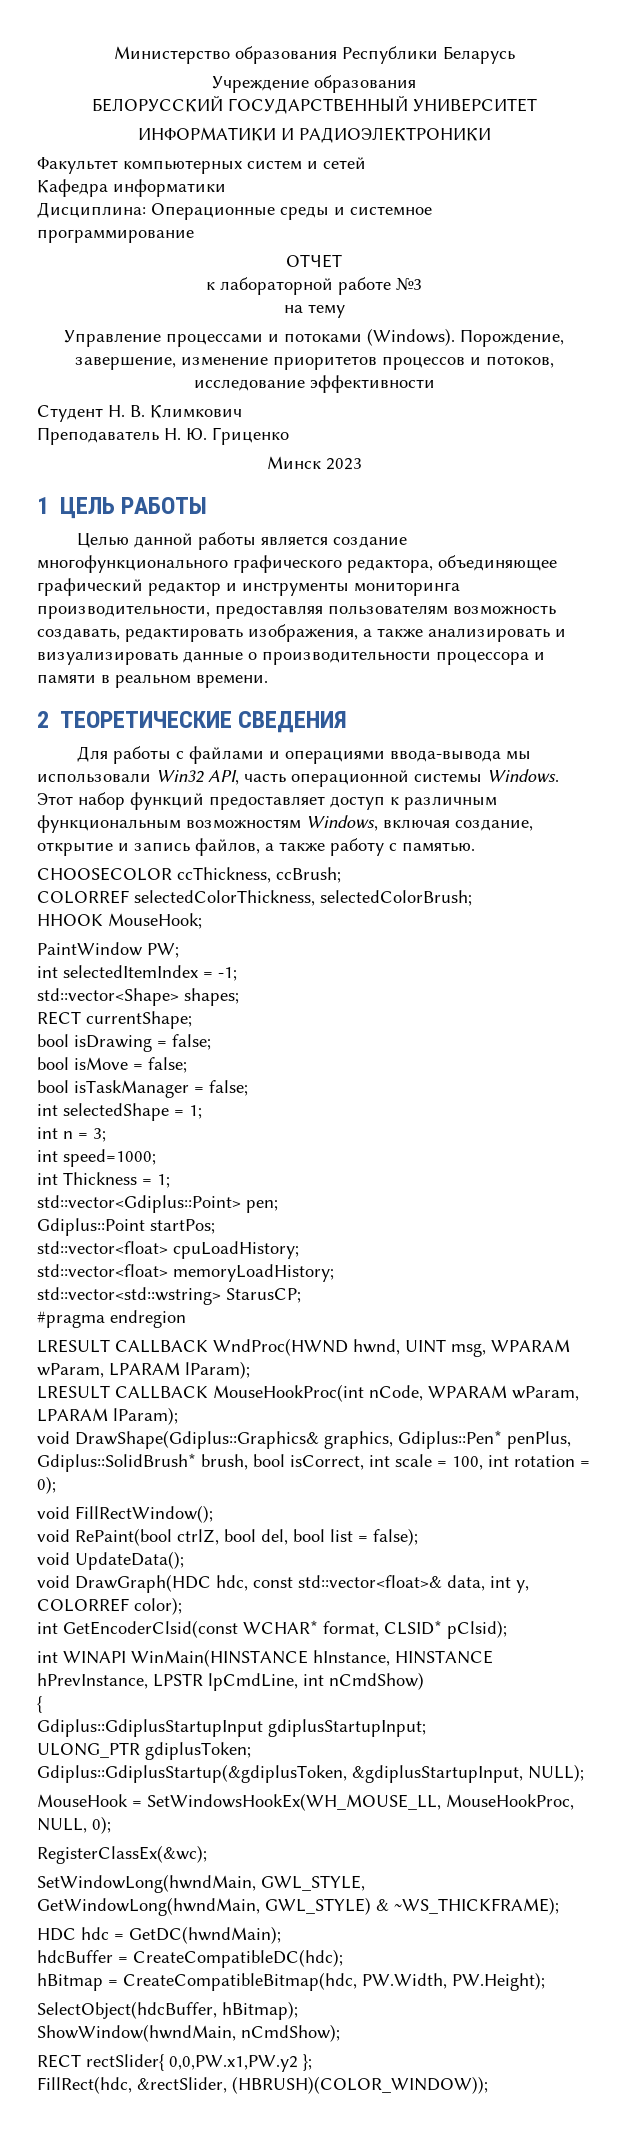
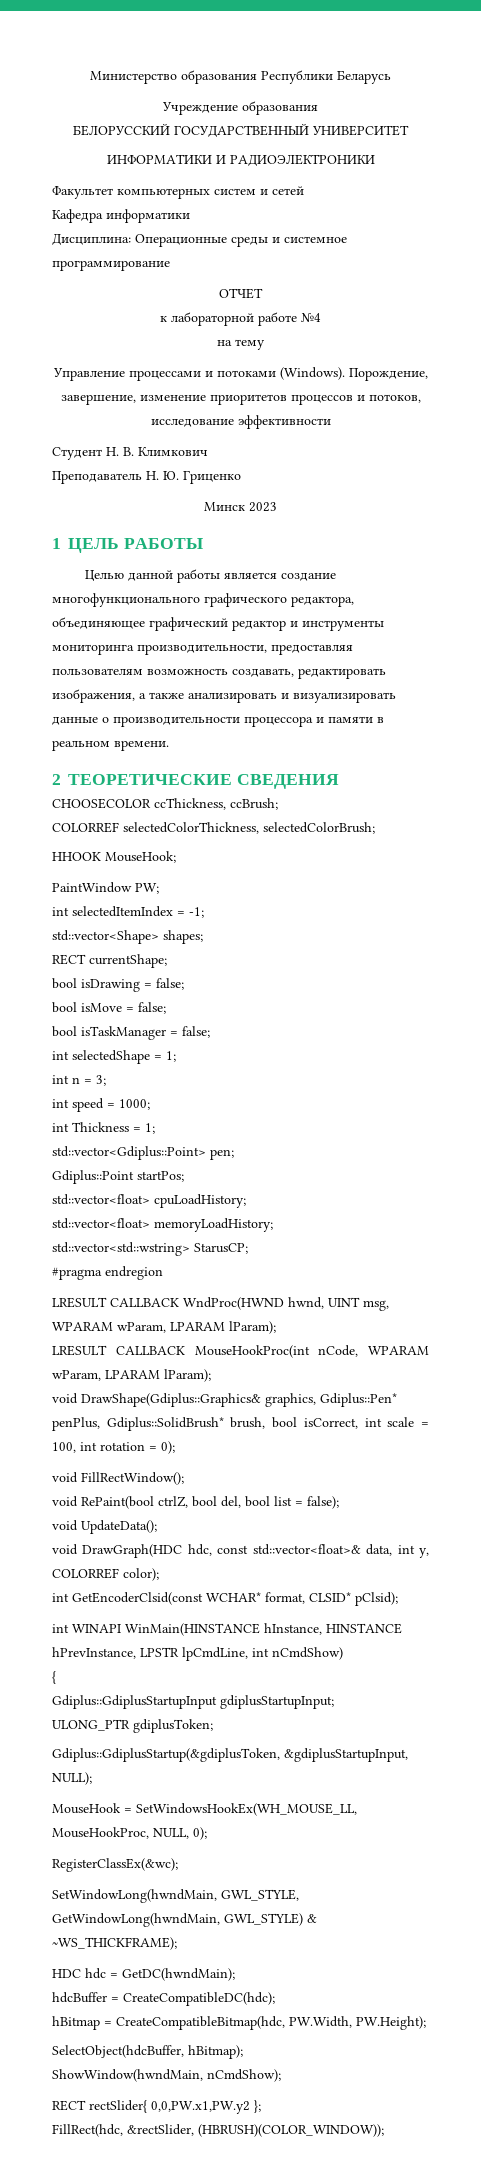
[396,278,422,291] №3 -> [301,313,321,323] №4
[77,746,532,764] [37,769,559,787] [37,792,497,810] [37,815,533,833] [37,838,475,856] // Для работы с файлами и операциями ввода-вывода мы использовали Win32 API, часть операционной системы Windows. Этот набор функций предоставляет доступ к различным функциональным возможностям Windows, включая создание, открытие и запись файлов, а также работу с памятью. -> (339, 781) none
[63,1149,156,1167] speed=1000; -> [72,1098,150,1112] speed = 1000;

